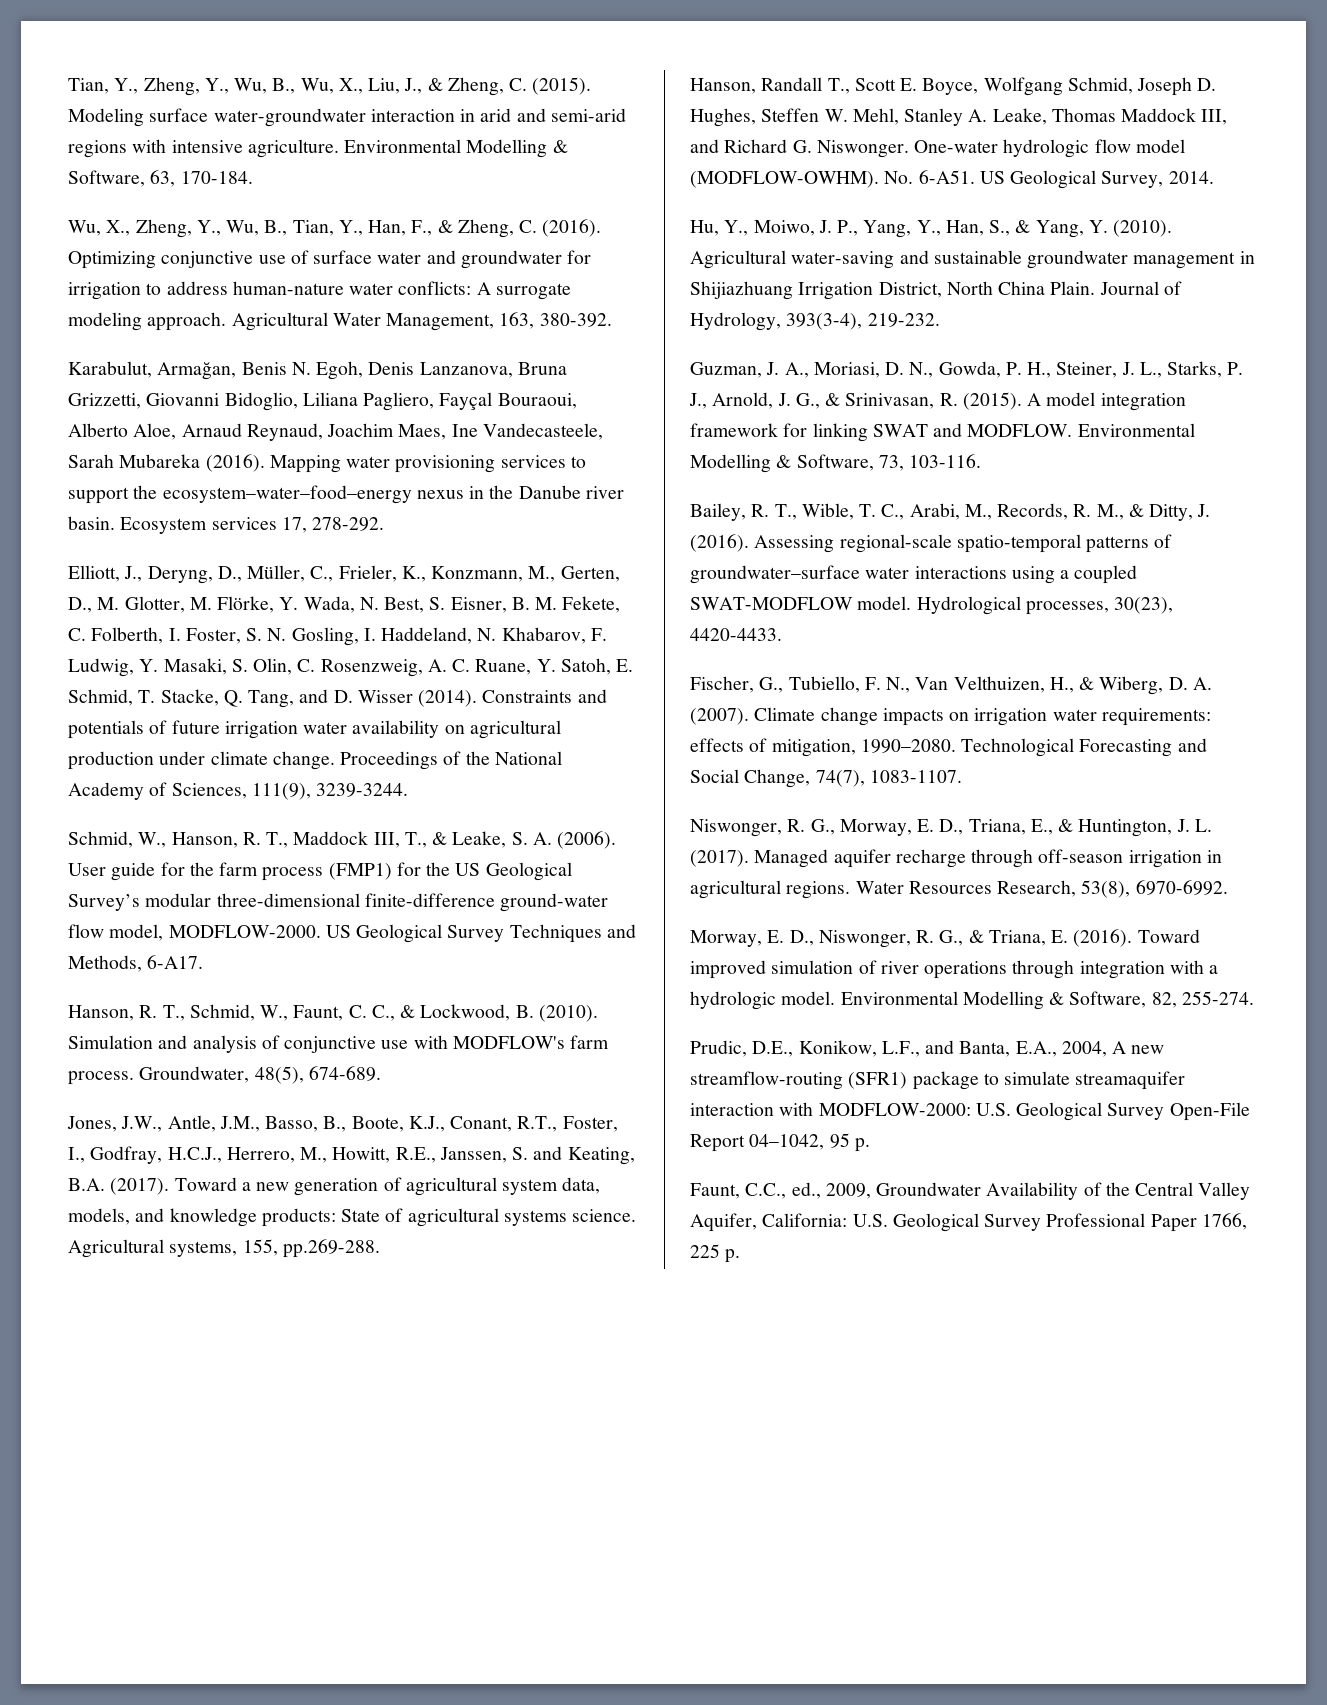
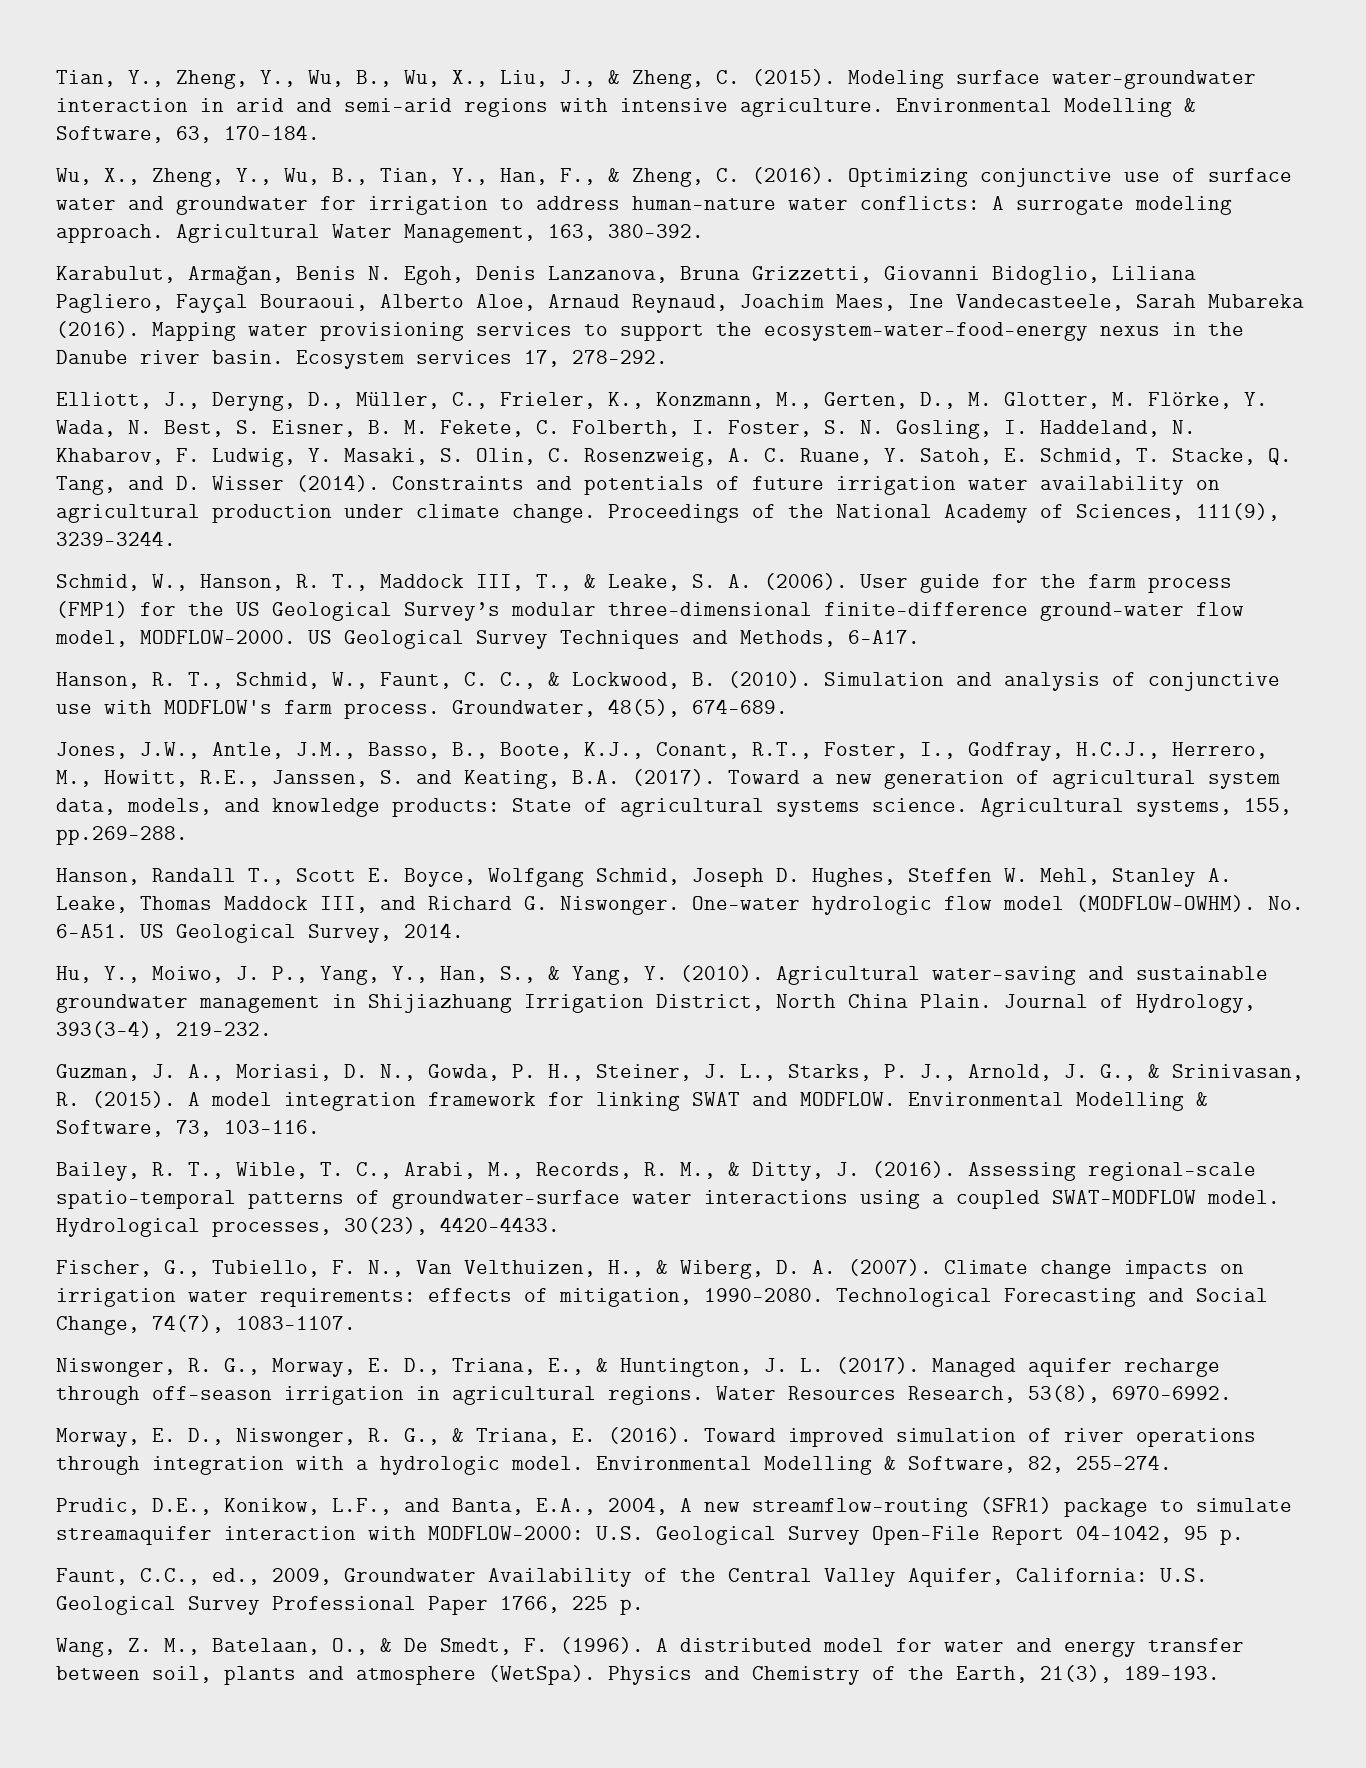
(741, 1256) none -> [56,1637,1244,1657] [56,1665,1220,1685] // Wang, Z. M., Batelaan, O., & De Smedt, F. (1996). A distributed model for water and energy transfer between soil, plants and atmosphere (WetSpa). Physics and Chemistry of the Earth, 21(3), 189-193.

